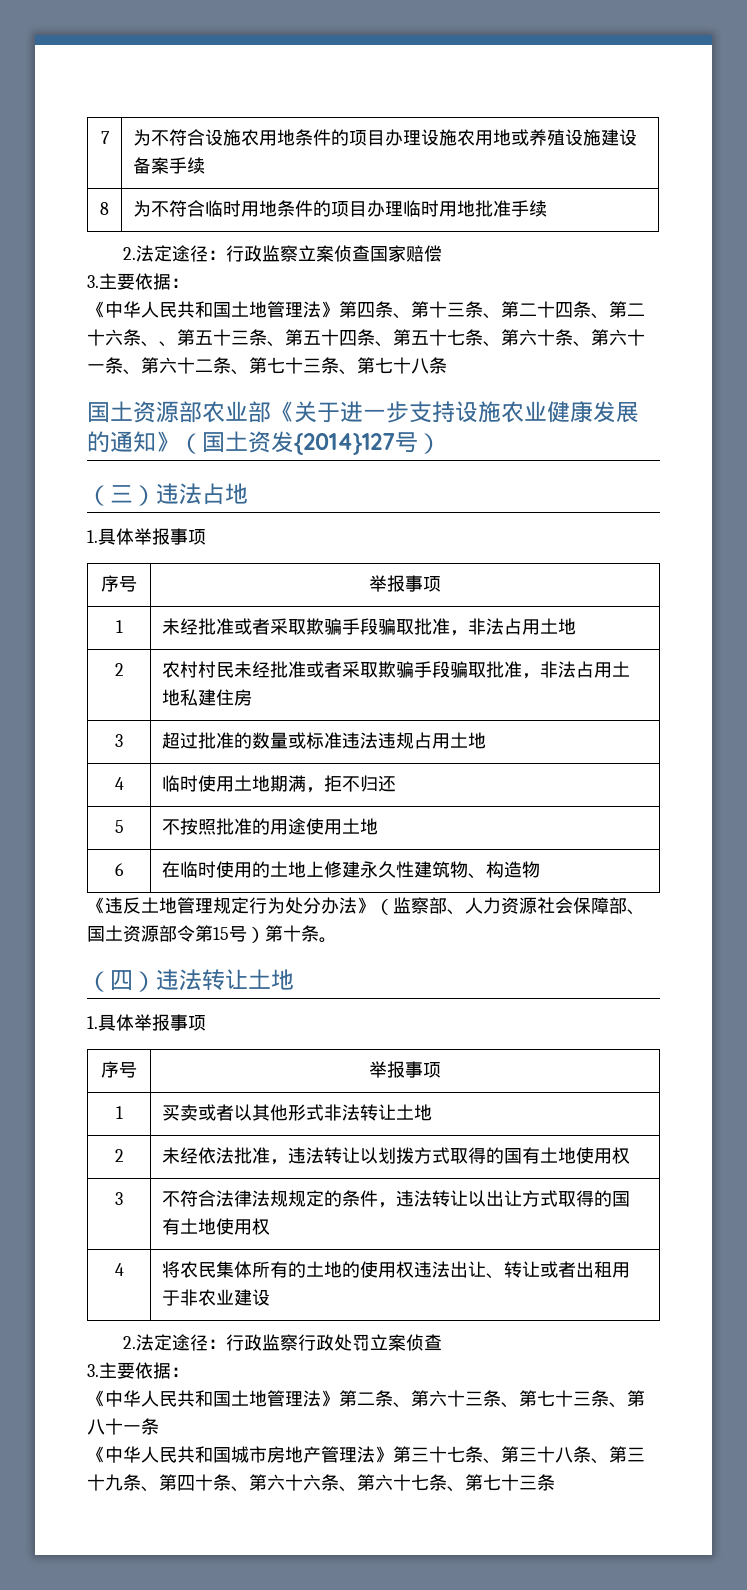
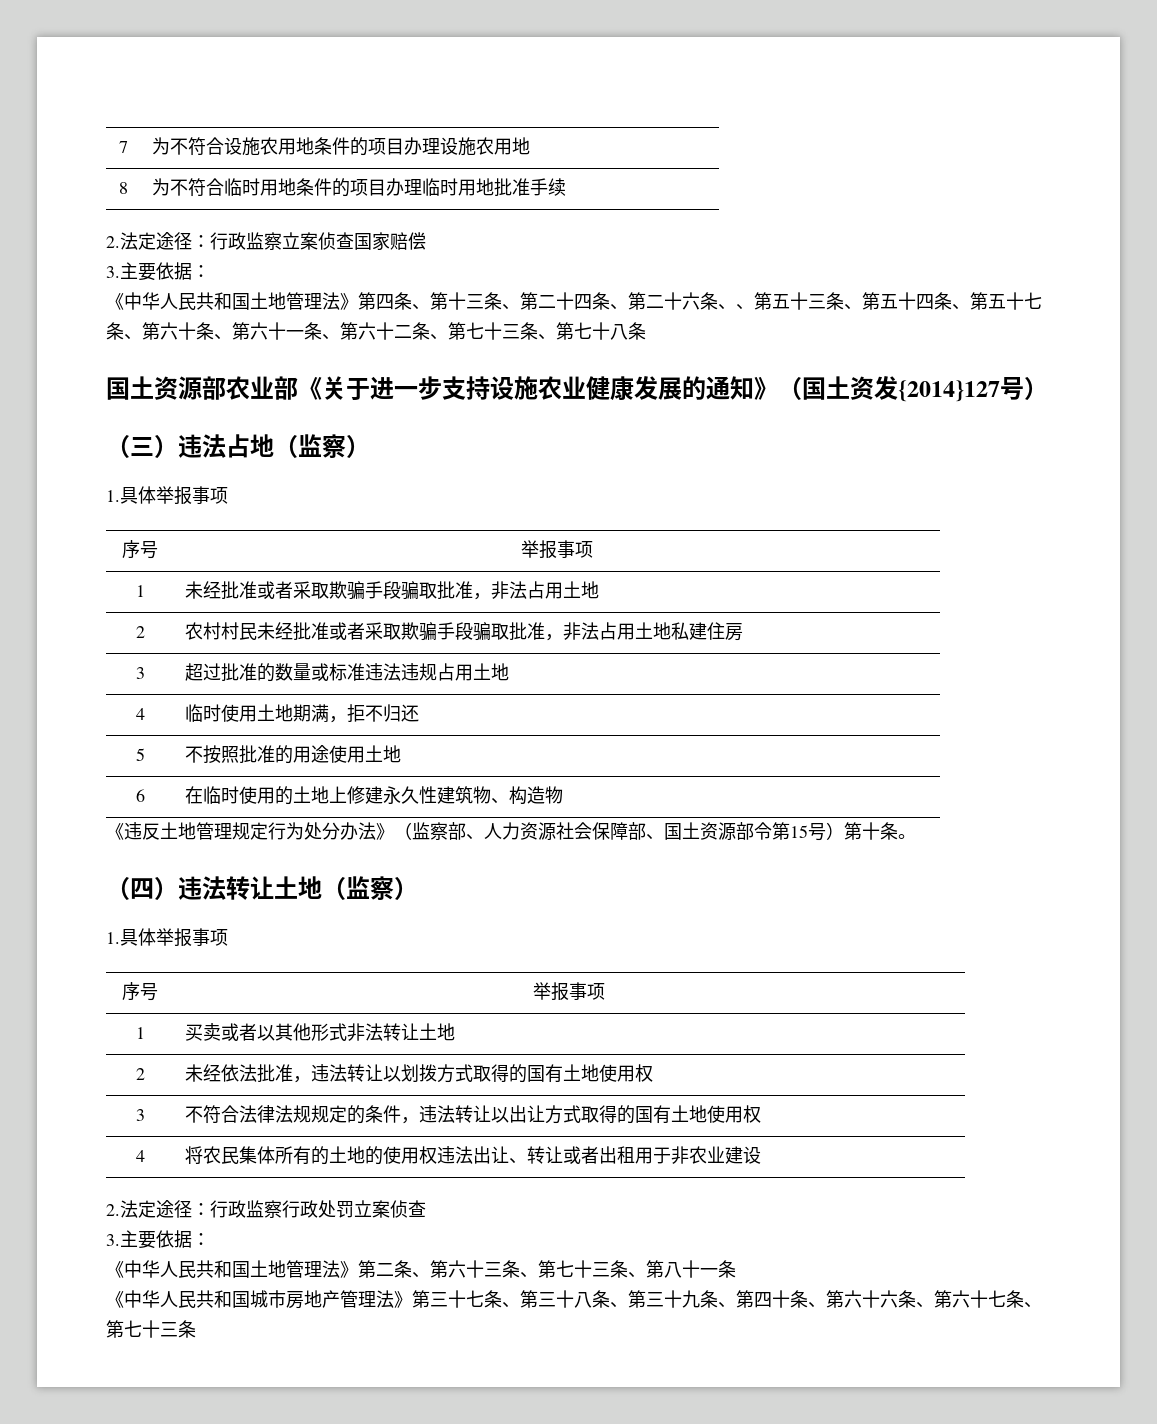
[511,129,638,146] [133,157,206,174] 或养殖设施建设备案手续 -> (531, 146) none
(248, 493) none -> [274,434,370,458] （监察）
(294, 979) none -> [322,876,418,900] （监察）

